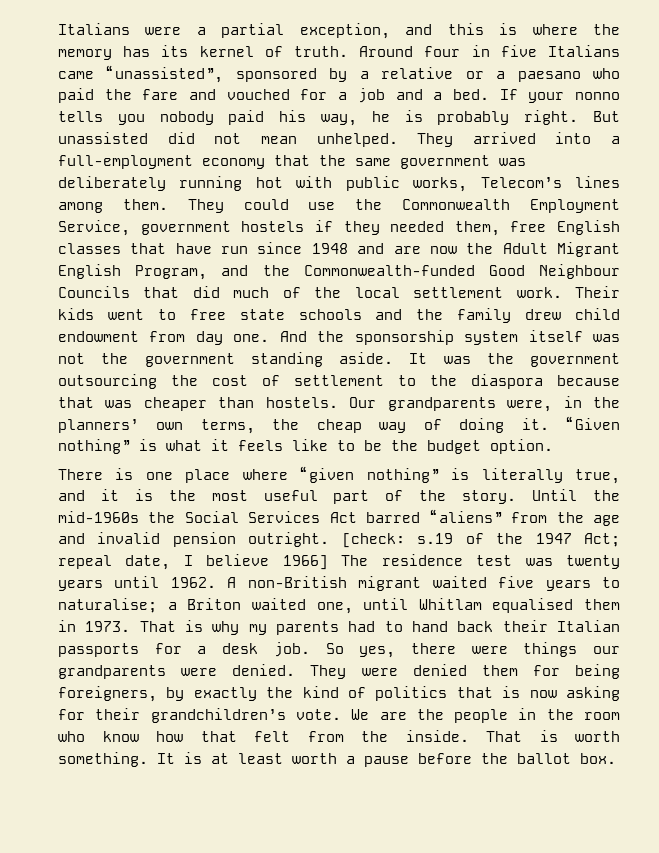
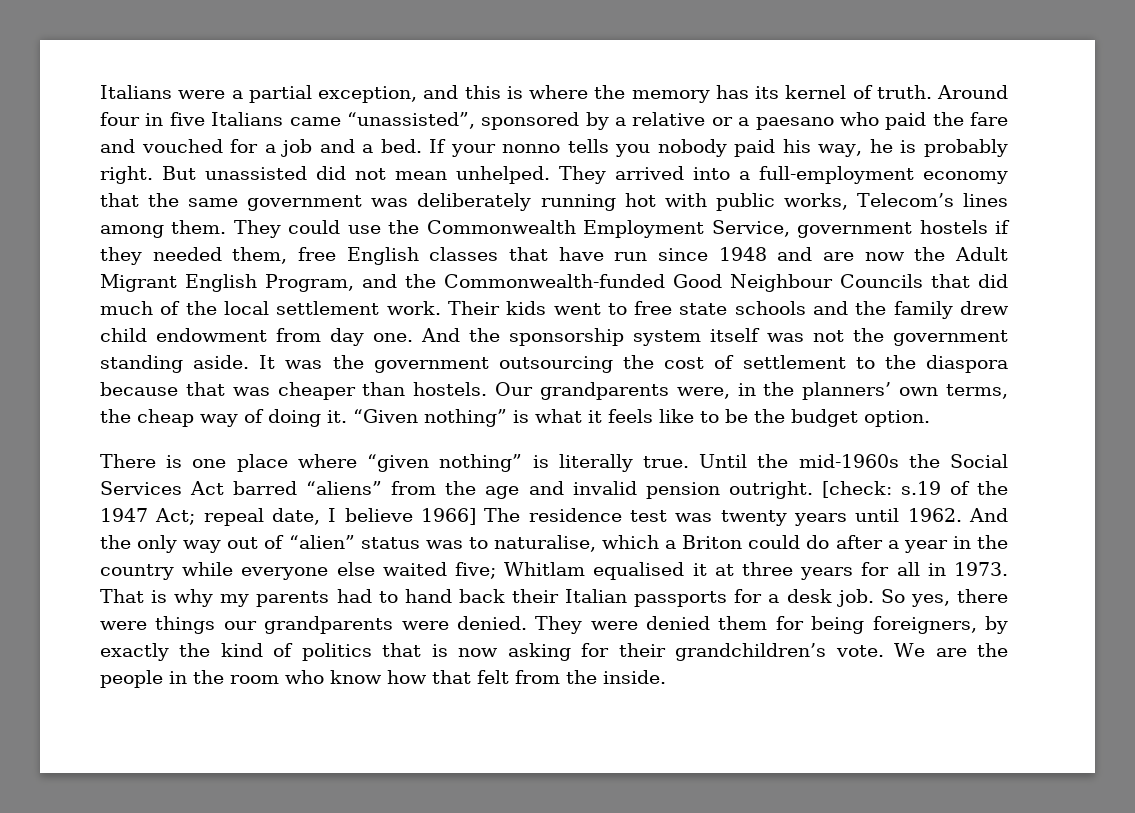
[575,469,620,484] [58,489,517,504] true, and it is the most useful part of the story. -> [642,456,689,468] true.
[227,576,621,591] [58,598,620,614] A non-British migrant waited five years to naturalise; a Briton waited one, until Whitlam equalised them -> [969,508,1009,522] [100,535,1008,553] [100,562,920,580] And the only way out of “alien” status was to naturalise, which a Briton could do after a year in the country while everyone else waited five; Whitlam equalised it at three years for all
[486,730,620,742] [58,752,616,767] That is worth something. It is at least worth a pause before the ballot box. -> (666, 677) none

